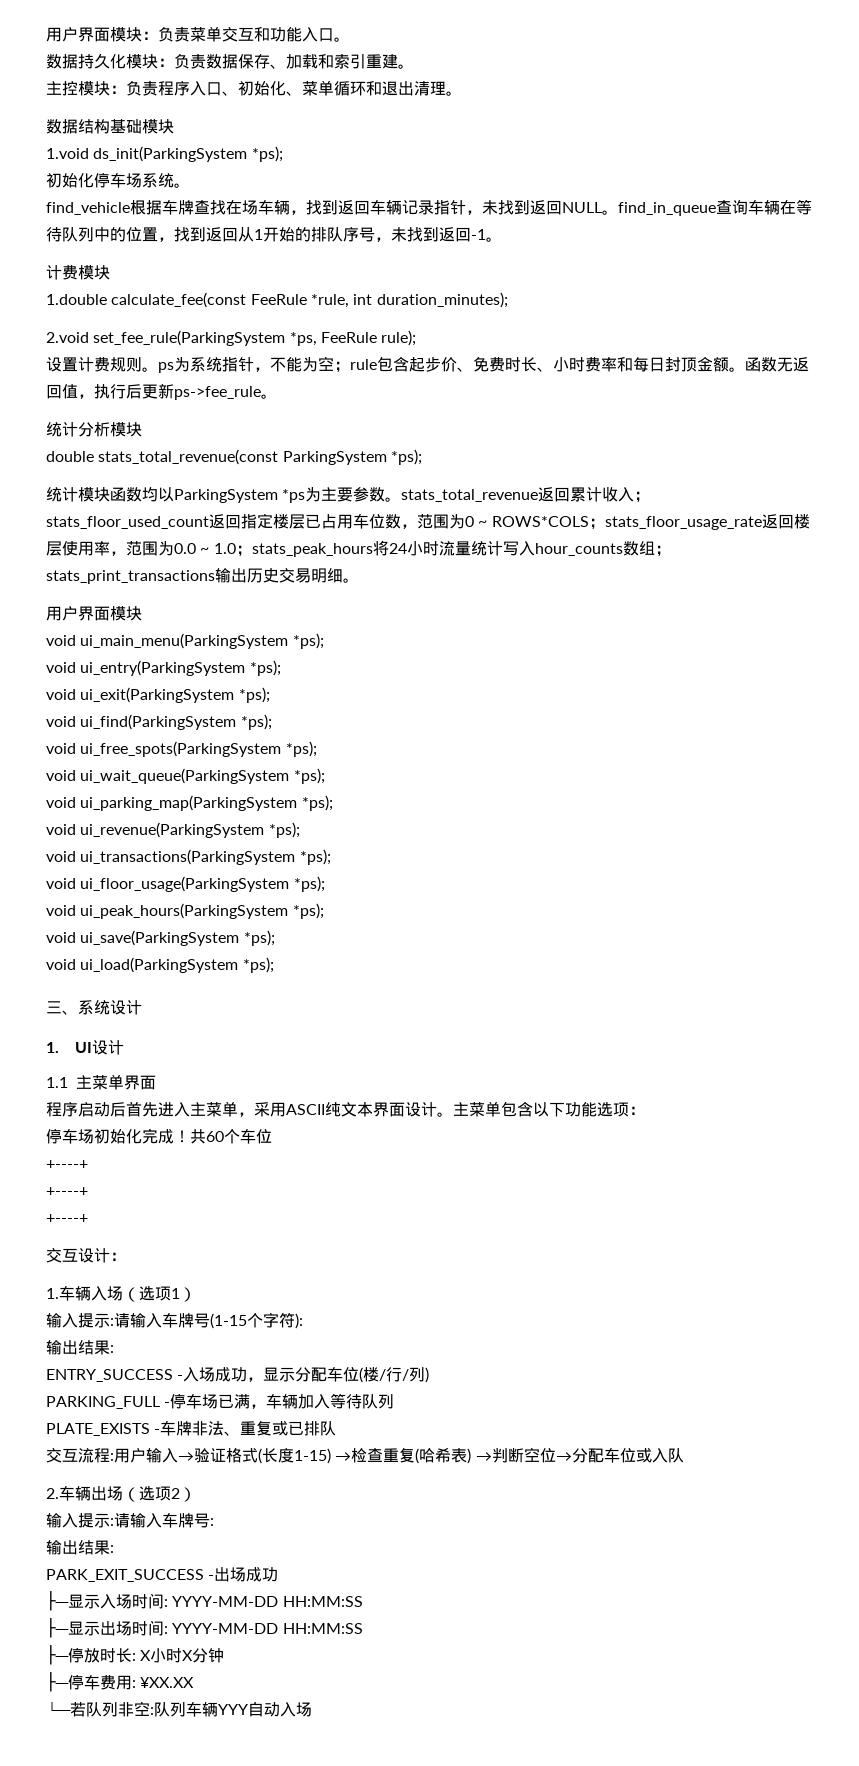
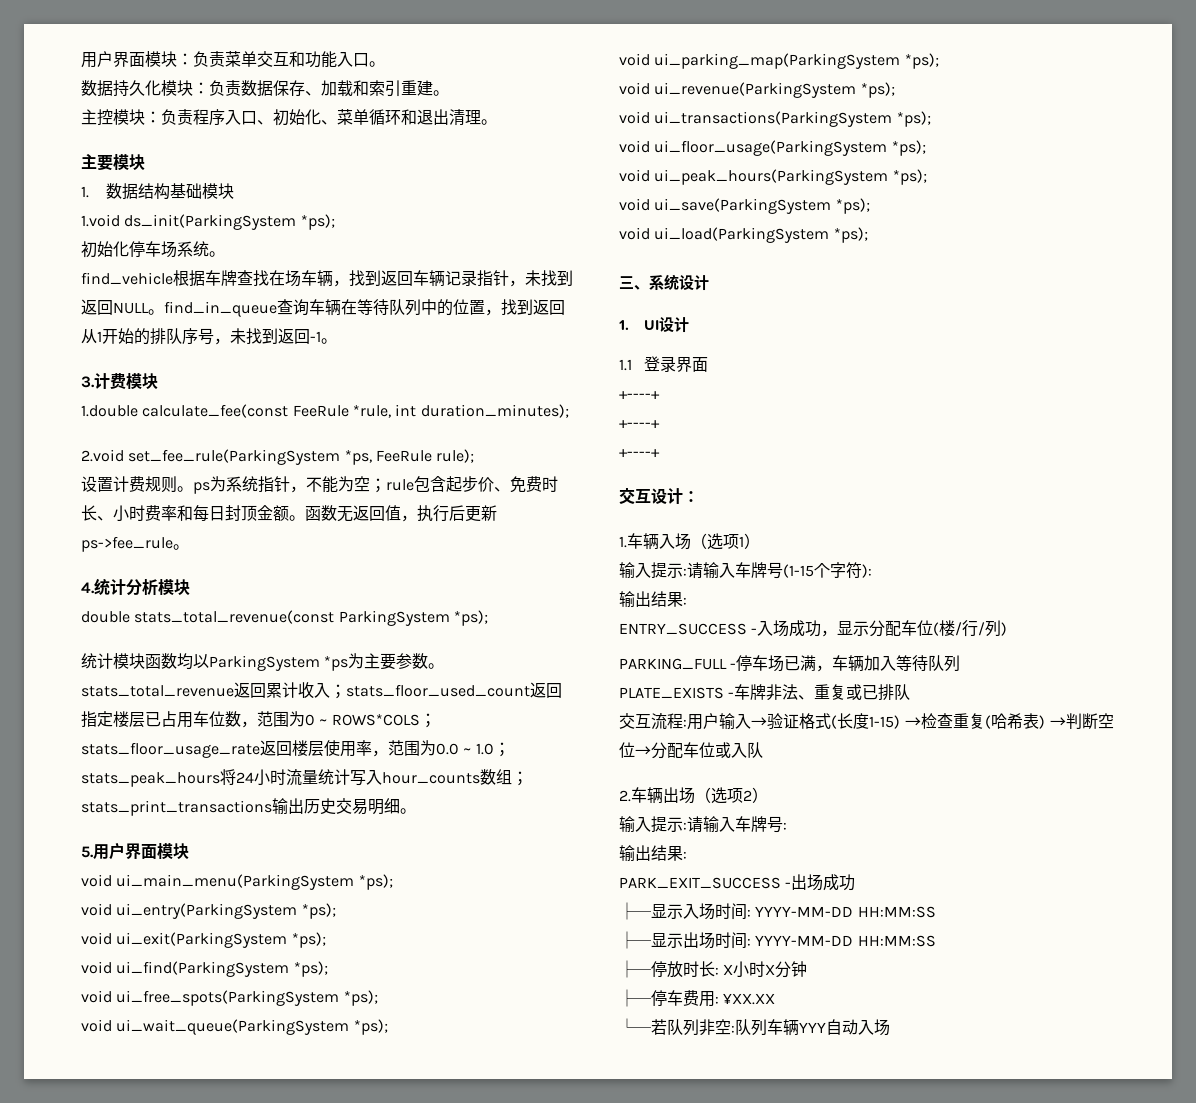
(462, 93) none -> [81,153,145,171] [81,186,89,198] 主要模块 // 1.
(502, 239) none -> [81,376,95,388] 3.
(277, 396) none -> [81,582,95,594] 4.
(359, 580) none -> [81,846,94,858] 5.
[76,1074,156,1090] [46,1101,645,1117] [46,1128,272,1144] 主菜单界面 // 程序启动后首先进入主菜单，采用ASCII纯文本界面设计。主菜单包含以下功能选项： // 停车场初始化完成！共60个车位 -> [644,356,709,372] 登录界面

